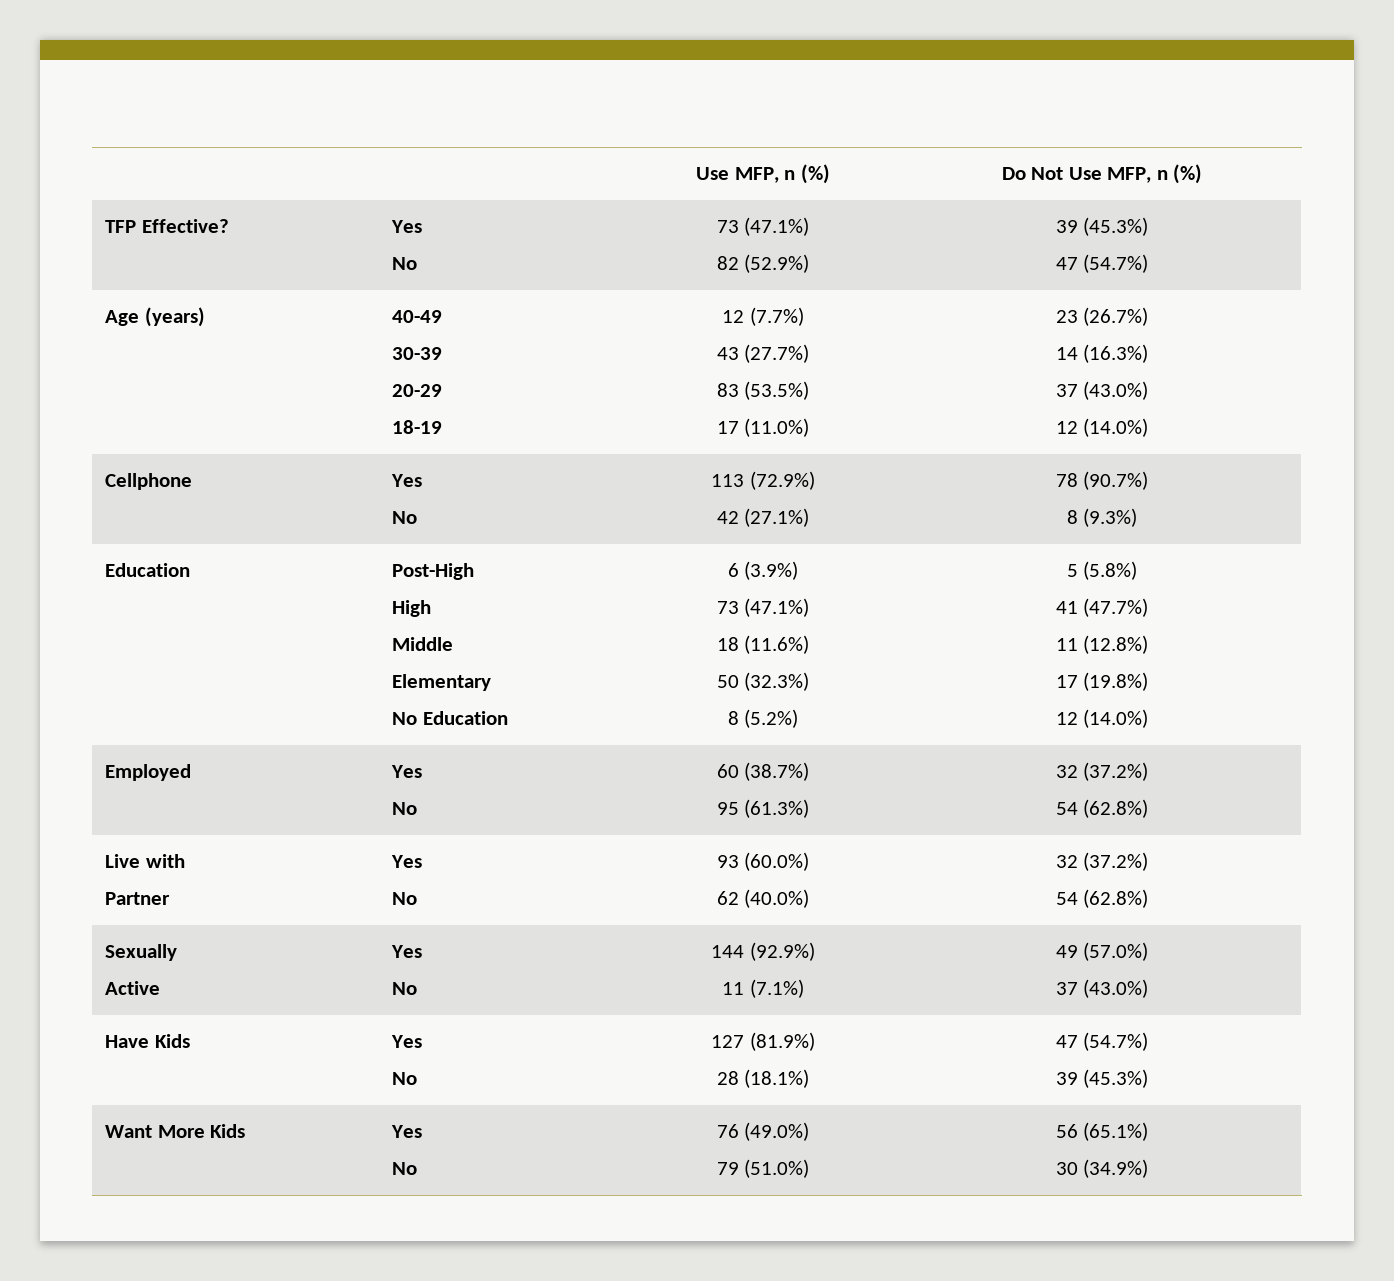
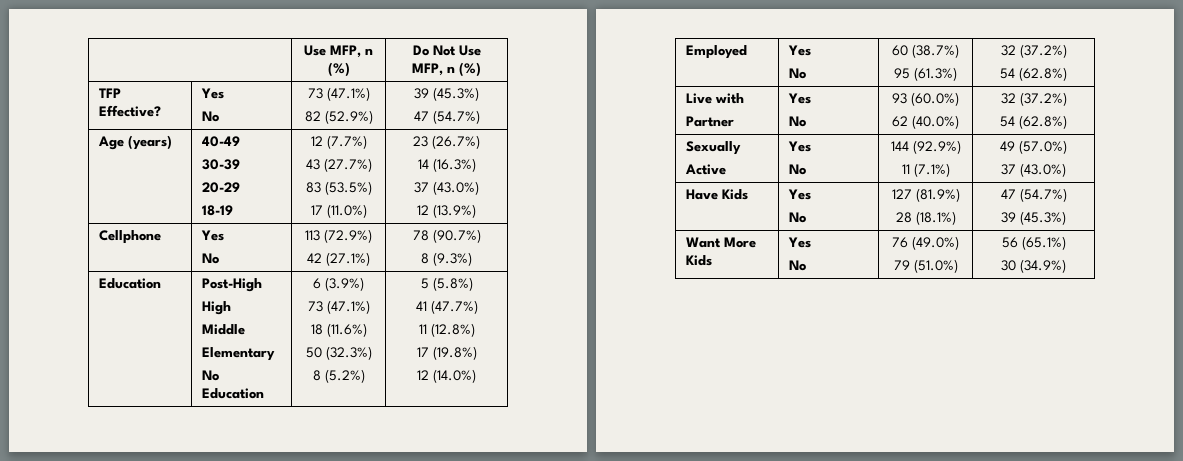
[1083,418,1149,437] (14.0%) -> [433,204,476,218] (13.9%)

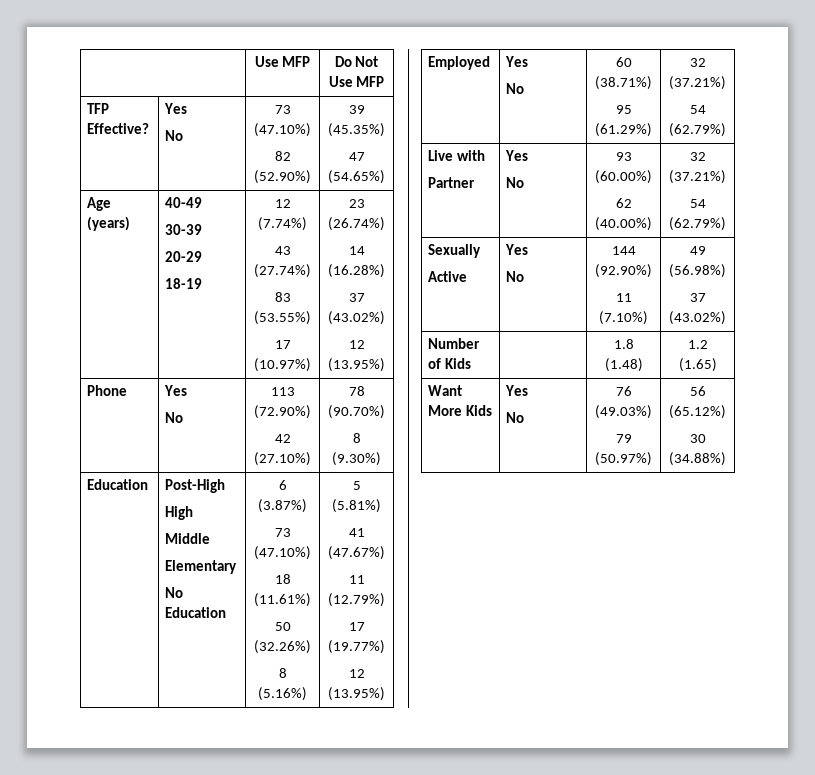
[304,45,373,58] [327,62,350,77] | Use MFP, n (%) -> [254,56,311,67] | Use MFP
[412,62,481,77] MFP, n (%) -> [356,76,385,87] MFP
[326,87,370,101] (47.1%) -> [254,123,311,137] (47.10%)
[324,110,373,124] [414,87,479,101] [413,110,480,124] (52.9%) | 39 (45.3%) // 47 (54.7%) -> [254,170,311,184] [348,105,365,114] [328,123,385,137] [348,152,365,161] [328,170,385,184] (52.90%) | 39 (45.35%) // 47 (54.65%)
[326,135,367,149] (7.7%) -> [258,217,307,231] (7.74%)
[323,158,372,172] (27.7%) -> [254,264,311,278] (27.74%)
[324,181,372,195] [310,204,367,218] (53.5%) // 17 (11.0%) -> [254,311,311,325] [274,340,291,349] [254,358,311,372] (53.55%) // 17 (10.97%)
[432,135,480,149] (26.7%) -> [328,217,385,231] (26.74%)
[432,158,476,172] [414,181,479,195] [417,204,476,218] [98,230,161,244] (16.3%) // 37 (43.0%) // 12 (13.9%) // Cellphone -> [328,264,385,278] [348,293,365,302] [328,311,385,325] [348,340,365,349] [328,358,385,372] [87,385,128,396] (16.28%) // 37 (43.02%) // 12 (13.95%) // Phone
[324,229,372,243] (72.9%) -> [254,405,311,419] (72.90%)
[326,252,370,266] (27.1%) -> [254,452,311,466] (27.10%)
[432,229,481,243] [421,252,472,266] (90.7%) // 8 (9.3%) -> [328,405,385,419] [352,433,361,443] [332,452,381,466] (90.70%) // 8 (9.30%)
[325,277,364,291] [307,300,370,314] (3.9%) // 73 (47.1%) -> [258,499,307,513] [274,528,291,537] [254,546,311,560] (3.87%) // 73 (47.10%)
[326,323,367,337] (11.6%) -> [254,593,311,607] (11.61%)
[325,346,372,360] [312,369,365,383] (32.3%) // 8 (5.2%) -> [254,640,311,654] [278,668,287,678] [258,687,307,701] (32.26%) // 8 (5.16%)
[432,277,473,291] (5.8%) -> [332,499,381,513] (5.81%)
[430,300,478,314] [418,323,475,337] [416,346,477,360] [417,369,476,383] (47.7%) // 11 (12.8%) // 17 (19.8%) // 12 (14.0%) -> [328,546,385,560] [348,575,365,584] [328,593,385,607] [348,622,365,631] [328,640,385,654] [348,669,365,678] [328,687,385,701] (47.67%) // 11 (12.79%) // 17 (19.77%) // 12 (13.95%)
[912,44,959,58] (38.7%) -> [595,76,652,90] (38.71%)
[914,67,957,81] [1000,44,1067,58] [1000,67,1067,81] (61.3%) | 32 (37.2%) // 54 (62.8%) -> [595,123,652,137] [689,58,706,67] [669,76,726,90] [689,105,706,114] [669,123,726,137] (61.29%) | 32 (37.21%) // 54 (62.79%)
[911,92,959,106] (60.0%) -> [595,170,652,184] (60.00%)
[912,115,959,129] [1000,92,1067,106] [1000,115,1067,129] (40.0%) | 32 (37.2%) // 54 (62.8%) -> [595,217,652,231] [689,152,706,161] [669,170,726,184] [689,199,706,208] [669,217,726,231] (40.00%) | 32 (37.21%) // 54 (62.79%)
[912,140,961,154] [901,163,950,177] (92.9%) // 11 (7.1%) -> [595,264,652,278] [615,293,632,302] [599,311,648,325] (92.90%) // 11 (7.10%)
[1019,140,1067,154] [1001,163,1066,177] [685,189,748,200] [787,189,811,200] [788,212,806,223] [891,188,960,202] [895,211,956,225] [1000,188,1067,202] [1001,211,1066,225] (57.0%) // 37 (43.0%) // Have Kids | Yes // No | 127 (81.9%) // 28 (18.1%) | 47 (54.7%) // 39 (45.3%) -> [669,264,726,278] [689,293,706,302] [669,311,726,325] [428,338,481,349] [428,358,472,369] [613,339,634,349] [604,358,643,372] [687,340,708,349] [678,358,717,372] (56.98%) // 37 (43.02%) // Number of Kids | | 1.8 (1.48) | 1.2 (1.65)
[912,236,959,250] (49.0%) -> [595,405,652,419] (49.03%)
[913,259,958,273] (51.0%) -> [595,452,652,466] (50.97%)
[1021,236,1066,250] (65.1%) -> [669,405,726,419] (65.12%)
[1020,259,1066,273] (34.9%) -> [669,452,726,466] (34.88%)

